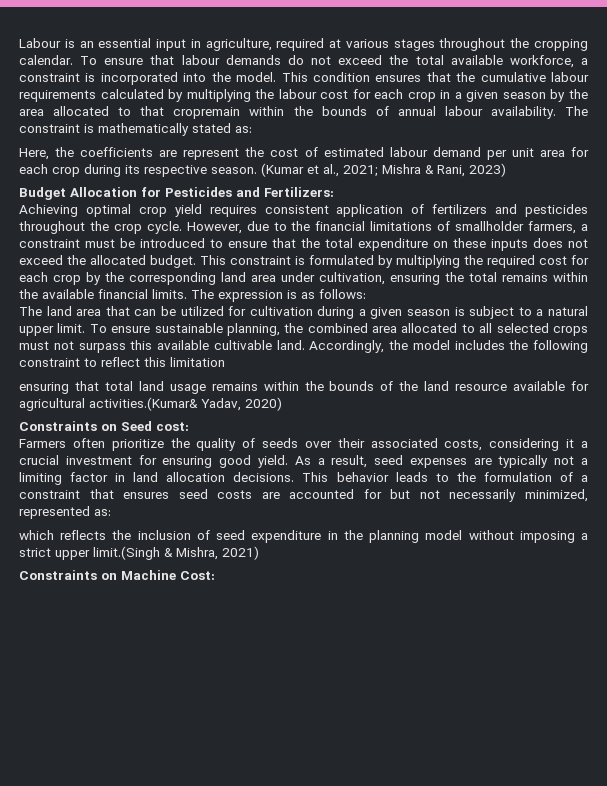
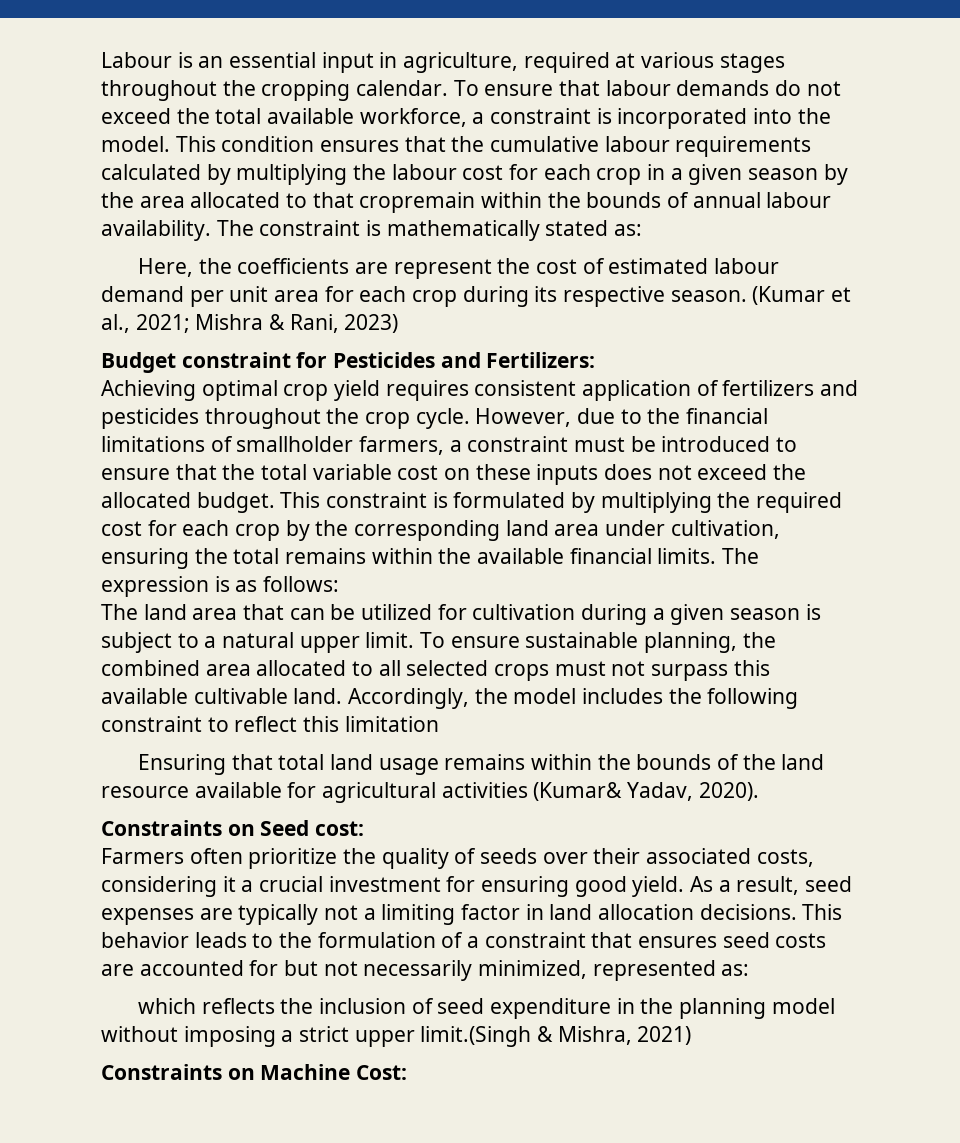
[70,187,137,197] Allocation -> [181,352,291,368] constraint
[358,238,428,251] expenditure -> [312,464,439,480] variable cost
[19,382,69,394] ensuring -> [138,754,227,775] Ensuring
[89,397,282,411] activities.(Kumar& Yadav, 2020) -> [441,782,759,801] activities (Kumar& Yadav, 2020).

